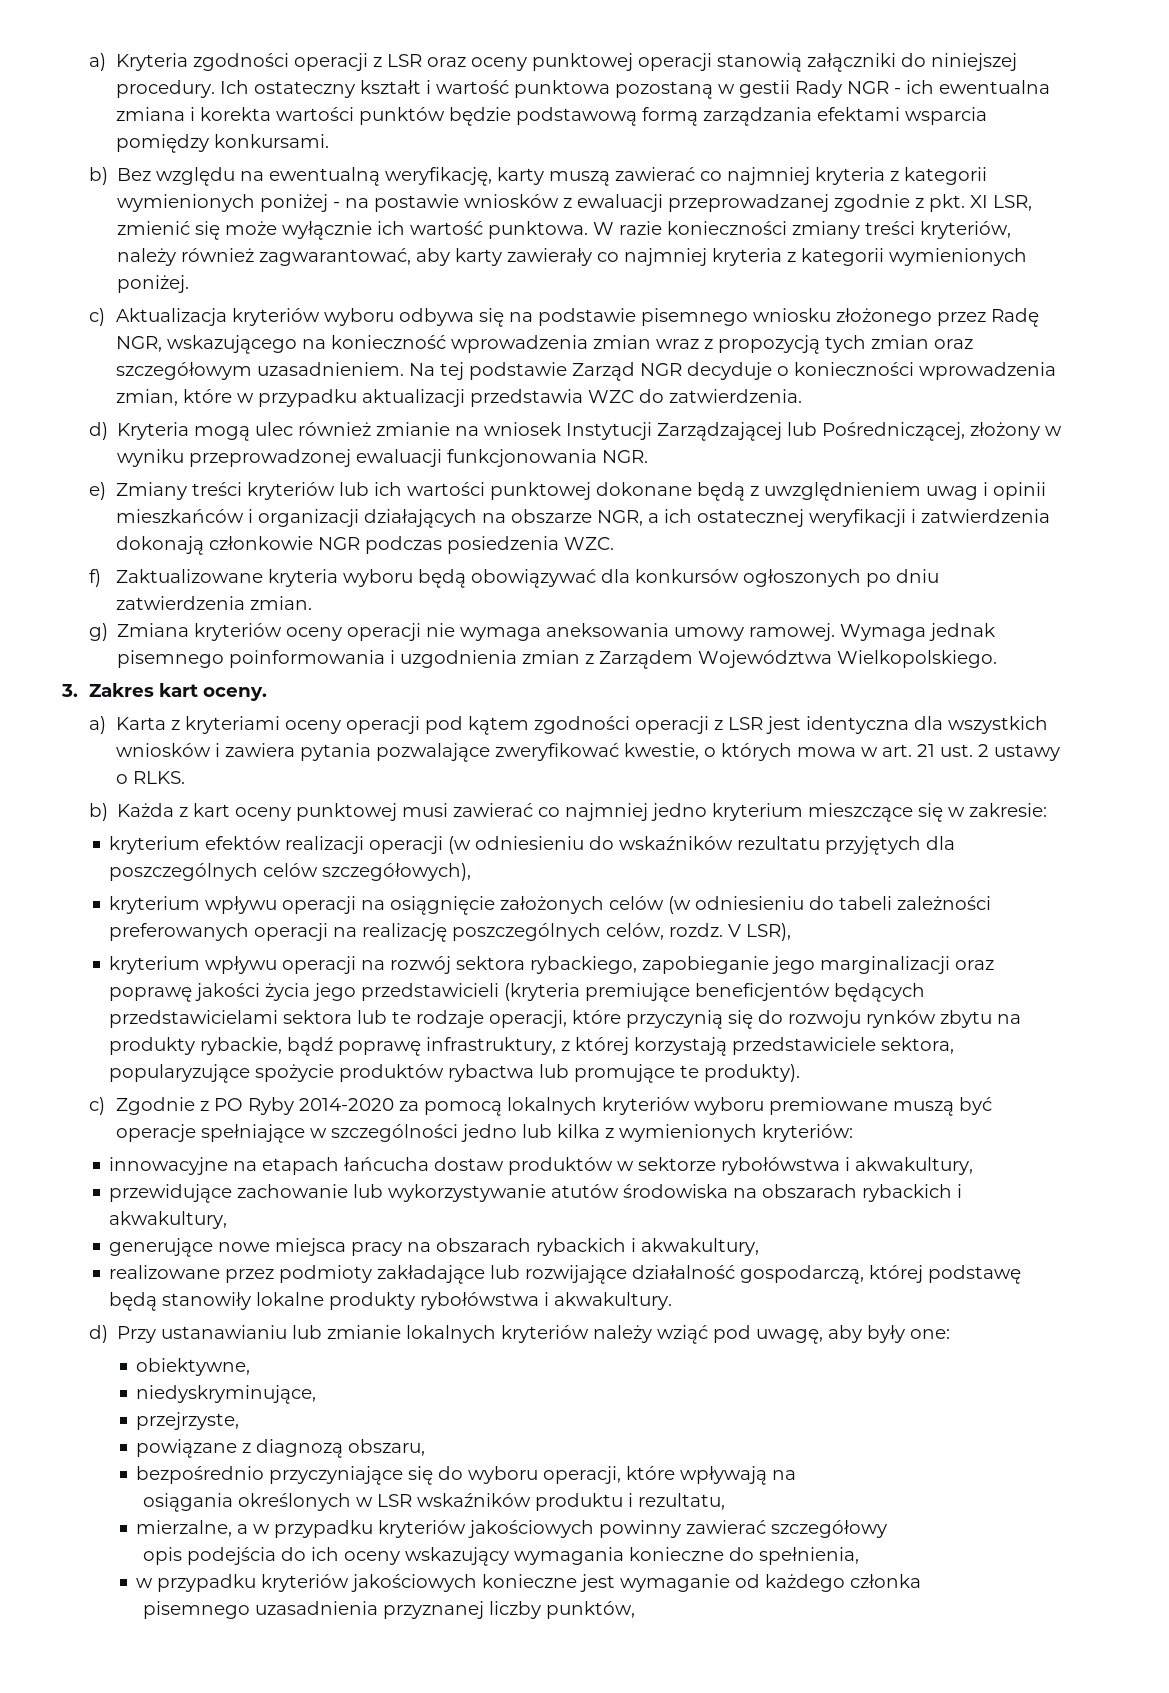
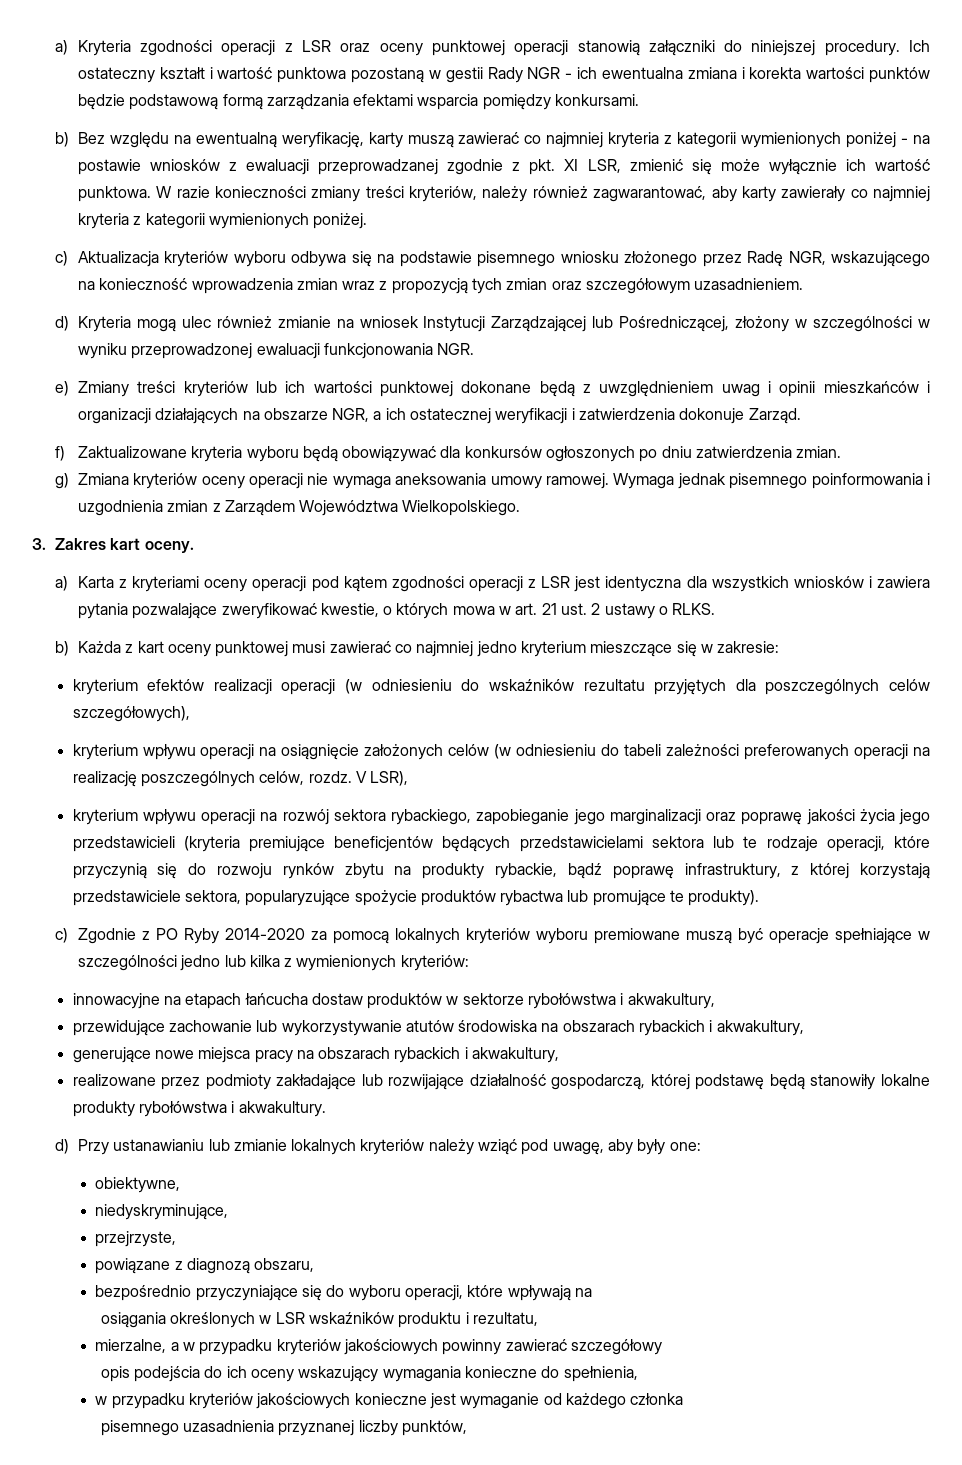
[408,362,1056,381] [115,389,802,407] Na tej podstawie Zarząd NGR decyduje o konieczności wprowadzenia zmian, które w przypadku aktualizacji przedstawia WZC do zatwierdzenia. -> (804, 284) none
(1063, 431) none -> [813,316,930,332] szczególności w
[115,536,614,555] dokonają członkowie NGR podczas posiedzenia WZC. -> [679,408,801,424] dokonuje Zarząd.

